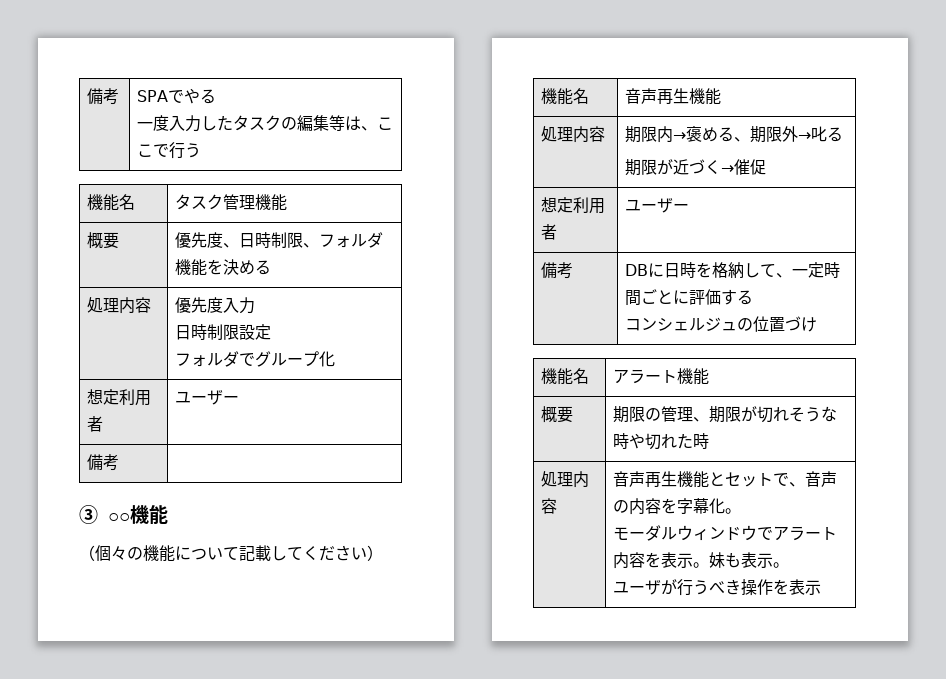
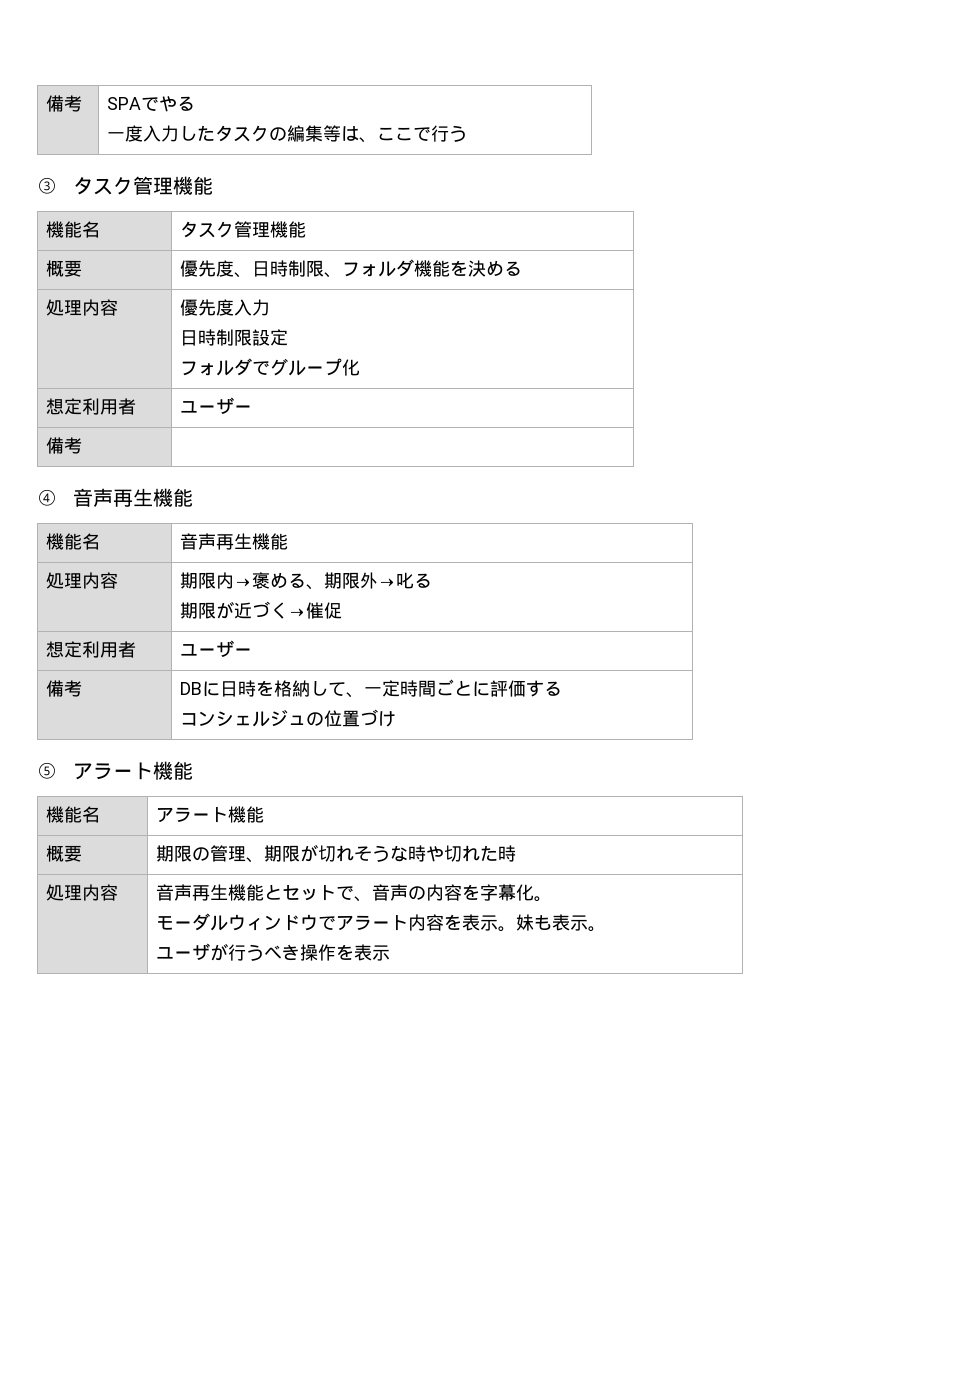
(202, 150) none -> [37,176,213,195] // ③タスク管理機能
[79,505,168,524] [79,545,383,562] ③ ○○機能 // （個々の機能について記載してください） -> [37,488,193,507] ④音声再生機能
(818, 324) none -> [37,761,193,780] // ⑤アラート機能

